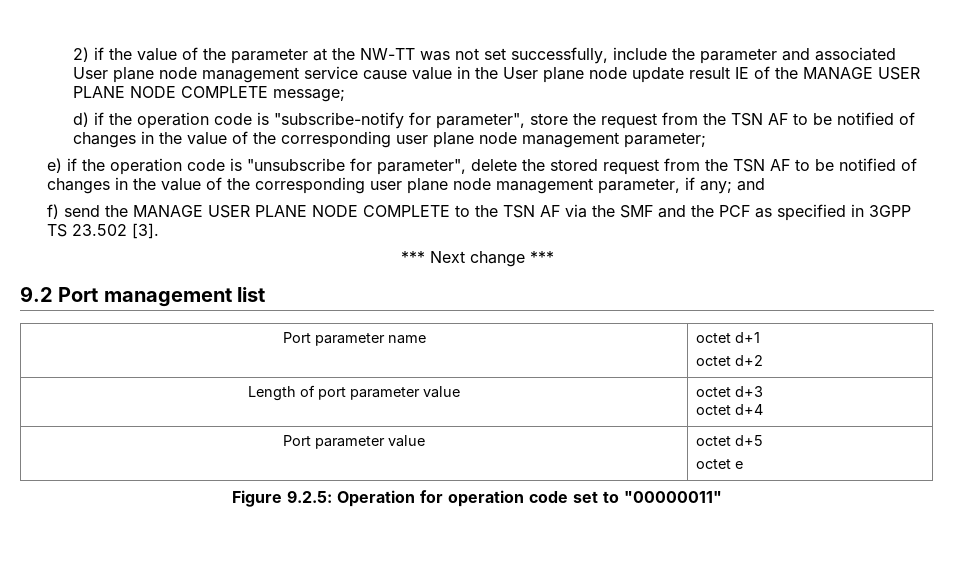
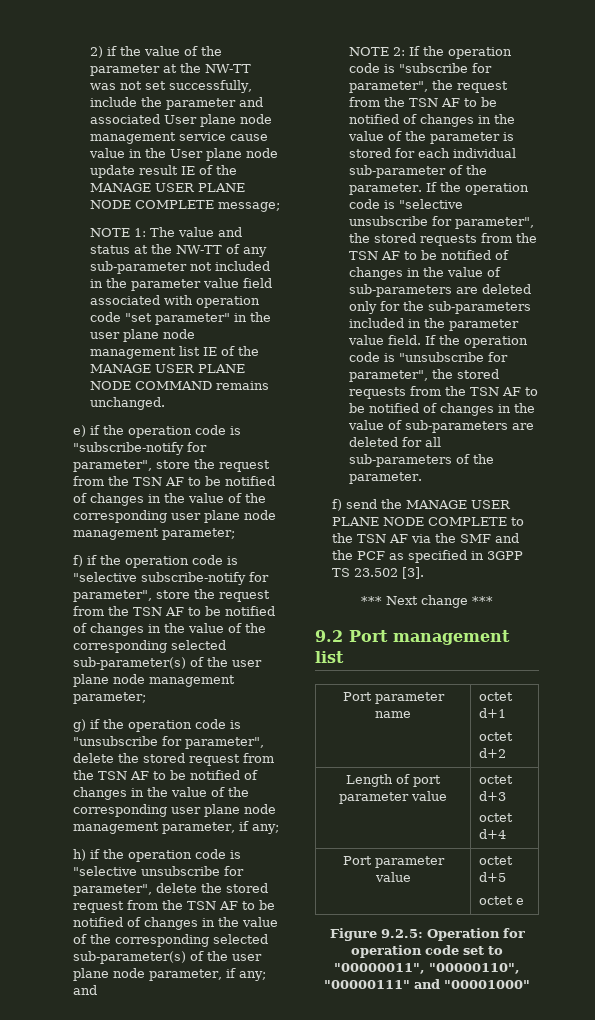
[73,112,90,127] d) -> [89,227,242,237] [89,244,267,257] [89,261,270,274] [89,278,272,291] [89,295,260,308] [89,312,271,325] [89,329,195,342] [89,346,259,359] [89,364,245,373] [89,381,269,390] [89,397,165,410] [72,425,86,437] NOTE 1: The value and status at the NW-TT of any sub-parameter not included in the parameter value field associated with operation code "set parameter" in the user plane node management list IE of the MANAGE USER PLANE NODE COMMAND remains unchanged. // e)
[46,158,62,173] e) -> [72,555,238,568] [72,572,269,585] [72,589,270,602] [72,606,275,616] [72,623,266,636] [72,640,226,653] [72,657,262,670] [72,674,235,687] [72,692,146,704] [72,719,86,732] f) if the operation code is "selective subscribe-notify for parameter", store the request from the TSN AF to be notified of changes in the value of the corresponding selected sub-parameter(s) of the user plane node management parameter; // g)
[736,178,765,191] and -> [72,849,241,862] [72,866,244,876] [72,883,268,896] [72,900,275,913] [72,917,278,930] [72,934,268,947] [72,951,262,964] [72,968,266,981] [72,985,97,995] [348,46,512,59] [348,63,492,73] [348,80,508,93] [348,97,497,107] [348,114,515,127] [347,131,514,144] [348,148,516,158] [348,165,487,178] [348,182,529,195] [348,199,463,209] [348,216,534,229] [348,233,537,246] [348,250,509,260] [348,267,501,280] [348,284,531,297] [348,301,531,314] [348,318,519,331] [347,335,528,348] [348,352,508,362] [348,369,499,382] [348,386,538,399] [348,403,535,416] [347,420,534,433] [348,437,441,447] [348,454,494,467] [348,472,422,484] // h) if the operation code is "selective unsubscribe for parameter", delete the stored request from the TSN AF to be notified of changes in the value of the corresponding selected sub-parameter(s) of the user plane node parameter, if any; and // NOTE 2: If the operation code is "subscribe for parameter", the request from the TSN AF to be notified of changes in the value of the parameter is stored for each individual sub-parameter of the parameter. If the operation code is "selective unsubscribe for parameter", the stored requests from the TSN AF to be notified of changes in the value of sub-parameters are deleted only for the sub-parameters included in the parameter value field. If the operation code is "unsubscribe for parameter", the stored requests from the TSN AF to be notified of changes in the value of sub-parameters are deleted for all sub-parameters of the parameter.
[624,491,722,503] "00000011" -> [334,963,520,974] [324,979,530,989] "00000011", "00000110", "00000111" and "00001000"

